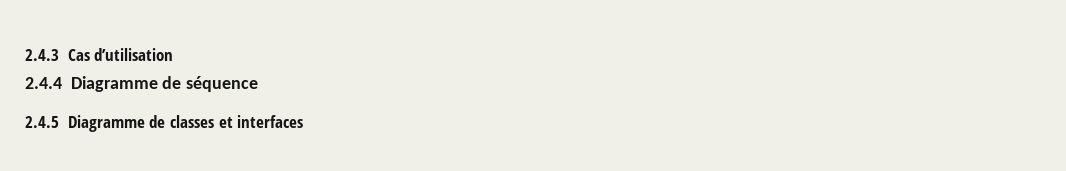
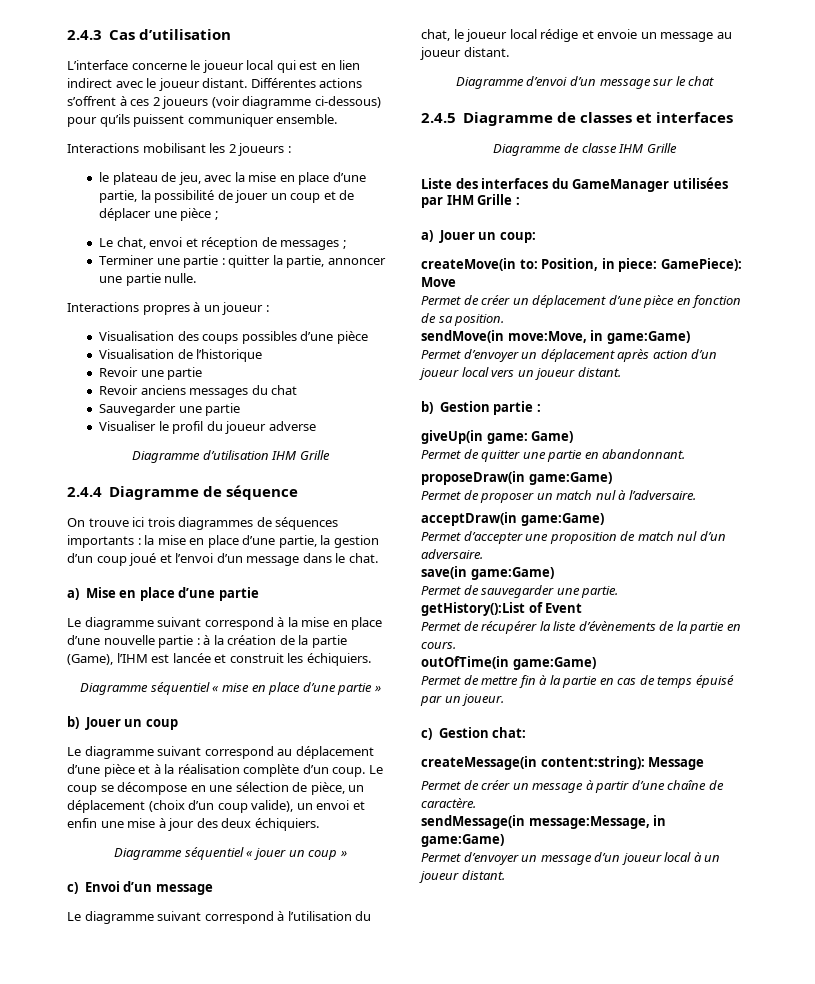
[25,76,259,92] 2.4.4 Diagramme de séquence -> [67,60,361,73] [67,78,363,91] [67,96,381,109] [67,114,338,127] [67,143,291,156] [99,172,366,185] [99,190,355,203] [99,208,218,221] [99,237,346,250] [99,255,386,268] [99,273,197,286] [67,302,269,315] [99,331,368,344] [99,349,263,362] [99,367,203,380] [99,385,298,398] [99,403,241,416] [99,421,316,434] [132,450,330,463] [67,485,298,500] [67,517,339,530] [67,535,379,548] [67,553,378,566] [67,587,259,601] [67,617,383,630] [67,635,347,648] [67,653,371,666] [80,682,381,695] [67,716,178,730] [67,746,374,759] [67,764,383,777] [67,782,365,795] [67,800,365,813] [67,818,319,831] [114,847,347,860] [67,881,213,895] [67,911,372,924] [421,29,732,42] [420,47,509,60] [455,76,715,89] L’interface concerne le joueur local qui est en lien indirect avec le joueur distant. Différentes actions s’offrent à ces 2 joueurs (voir diagramme ci-dessous) pour qu’ils puissent communiquer ensemble. // Interactions mobilisant les 2 joueurs : // le plateau de jeu, avec la mise en place d’une partie, la possibilité de jouer un coup et de déplacer une pièce ; // Le chat, envoi et réception de messages ; // Terminer une partie : quitter la partie, annoncer une partie nulle. // Interactions propres à un joueur : // Visualisation des coups possibles d’une pièce // Visualisation de l’historique // Revoir une partie // Revoir anciens messages du chat // Sauvegarder une partie // Visualiser le profil du joueur adverse // Diagramme d’utilisation IHM Grille // 2.4.4 Diagramme de séquence // On trouve ici trois diagrammes de séquences importants : la mise en place d’une partie, la gestion d’un coup joué et l’envoi d’un message dans le chat. // a) Mise en place d’une partie // Le diagramme suivant correspond à la mise en place d’une nouvelle partie : à la création de la partie (Game), l’IHM est lancée et construit les échiquiers. // Diagramme séquentiel « mise en place d’une partie » // b) Jouer un coup // Le diagramme suivant correspond au déplacement d’une pièce et à la réalisation complète d’un coup. Le coup se décompose en une sélection de pièce, un déplacement (choix d’un coup valide), un envoi et enfin une mise à jour des deux échiquiers. // Diagramme séquentiel « jouer un coup » // c) Envoi d’un message // Le diagramme suivant correspond à l’utilisation du chat, le joueur local rédige et envoie un message au joueur distant. // Diagramme d’envoi d’un message sur le chat
(304, 121) none -> [493,143,677,156] [421,177,728,192] [421,194,520,208] [421,230,536,243] [421,258,742,272] [421,277,456,287] [421,295,742,308] [421,313,505,326] [421,330,690,344] [421,349,718,362] [419,367,621,380] [421,401,541,415] [421,430,574,444] [421,449,686,462] [421,471,612,485] [421,490,696,503] [421,512,604,526] [421,531,726,544] [421,549,483,559] [421,566,554,580] [421,585,619,598] [421,602,583,616] [421,621,741,634] [421,641,456,649] [421,656,596,670] [421,675,734,688] [420,694,505,706] [421,727,527,740] [421,756,705,770] [421,780,724,793] [421,798,476,808] [421,815,667,829] [421,834,504,847] [421,852,721,865] [419,870,505,883] // Diagramme de classe IHM Grille // Liste des interfaces du GameManager utilisées par IHM Grille : // a) Jouer un coup: // createMove(in to: Position, in piece: GamePiece): Move // Permet de créer un déplacement d’une pièce en fonction de sa position. // sendMove(in move:Move, in game:Game) // Permet d’envoyer un déplacement après action d’un joueur local vers un joueur distant. // b) Gestion partie : // giveUp(in game: Game) // Permet de quitter une partie en abandonnant. // proposeDraw(in game:Game) // Permet de proposer un match nul à l’adversaire. // acceptDraw(in game:Game) // Permet d’accepter une proposition de match nul d’un adversaire. // save(in game:Game) // Permet de sauvegarder une partie. // getHistory():List of Event // Permet de récupérer la liste d’évènements de la partie en cours. // outOfTime(in game:Game) // Permet de mettre fin à la partie en cas de temps épuisé par un joueur. // c) Gestion chat: // createMessage(in content:string): Message // Permet de créer un message à partir d’une chaîne de caractère. // sendMessage(in message:Message, in game:Game) // Permet d’envoyer un message d’un joueur local à un joueur distant.

